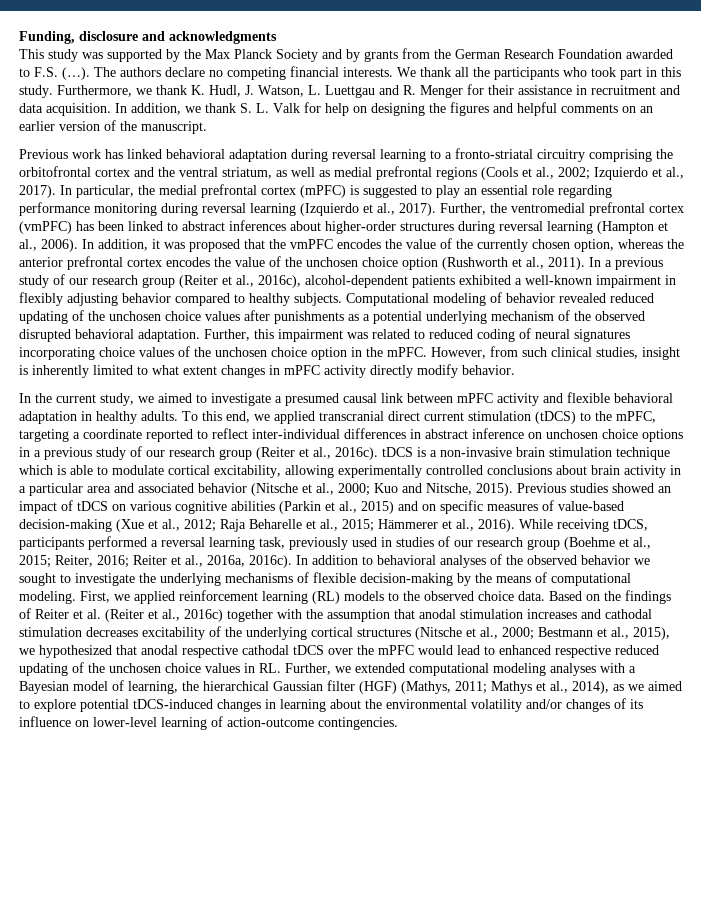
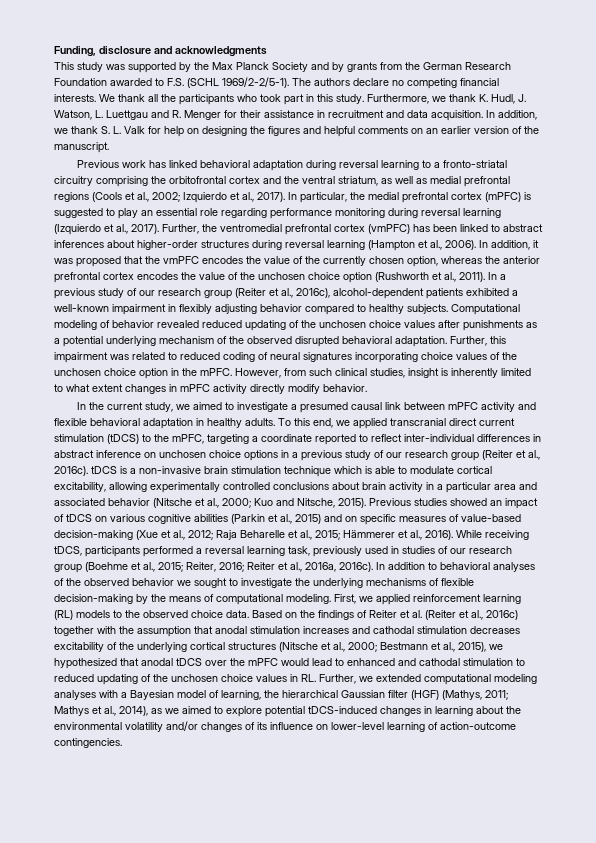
[62,67,90,80] (…). -> [187,77,289,88] (SCHL 1969/2-2/5-1).
[182,645,289,658] respective cathodal -> (173, 662) none
[555,645,611,658] respective -> [398,658,525,666] and cathodal stimulation to

